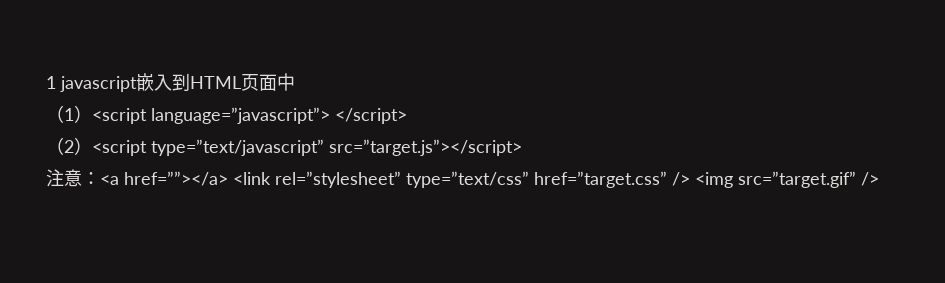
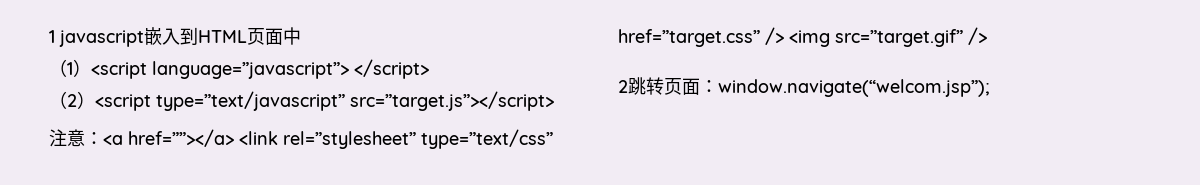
(879, 179) none -> [618,77,990,97] // 2跳转页面：window.navigate(“welcom.jsp”);

